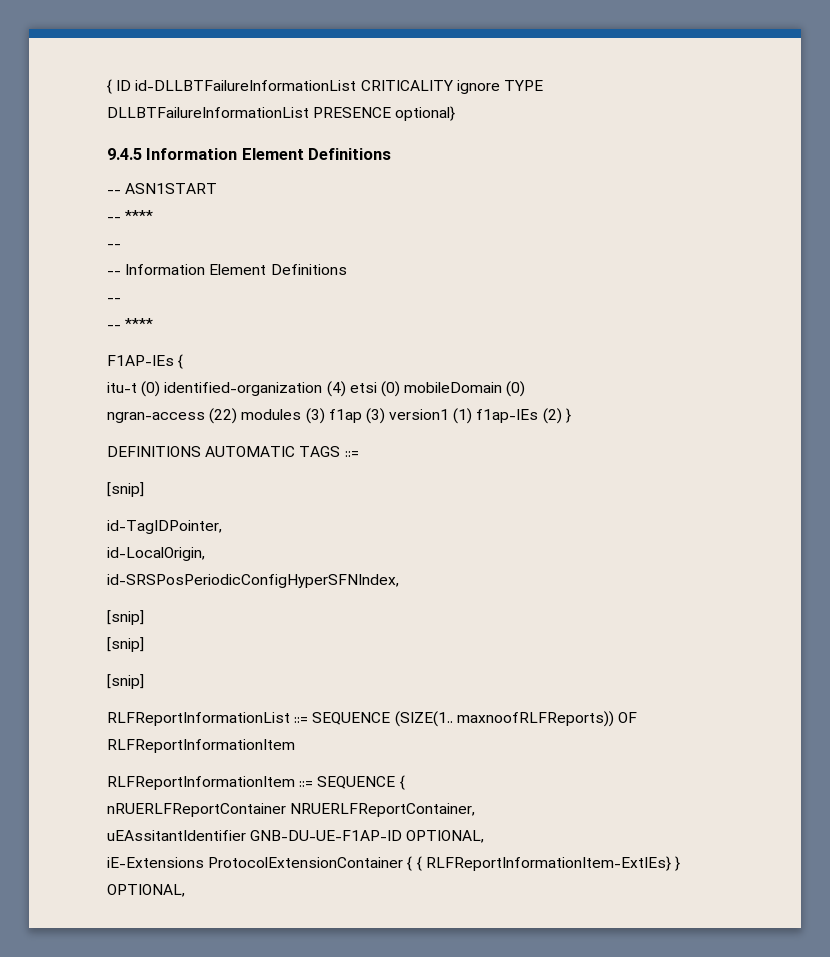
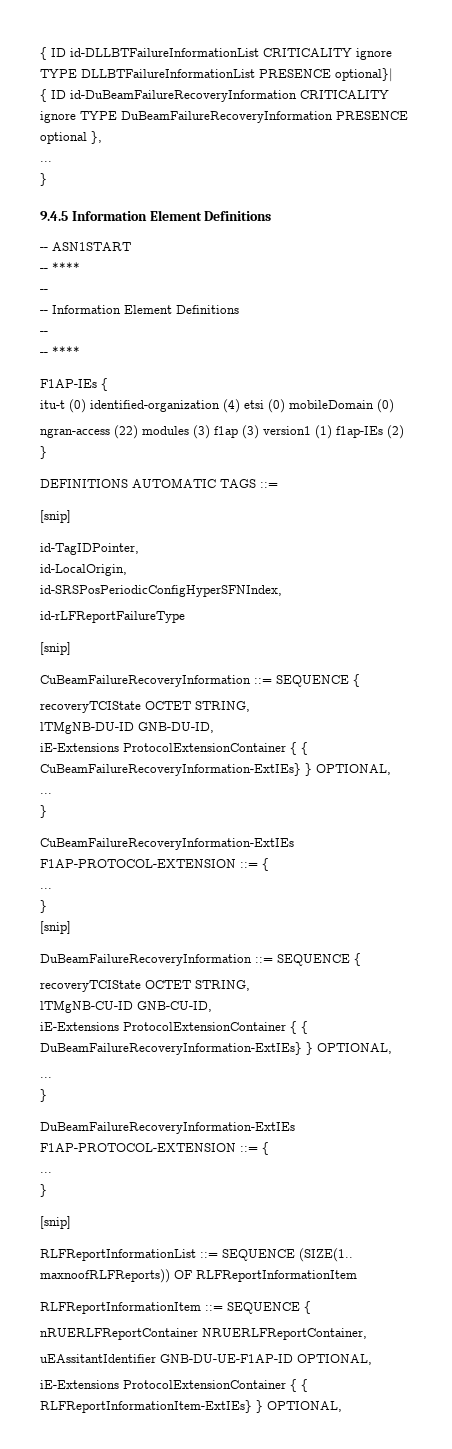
[395,106,456,121] optional} -> [335,68,393,82] [40,89,389,102] [40,111,408,123] [40,131,102,144] [40,161,52,162] [40,173,47,186] optional}| // { ID id-DuBeamFailureRecoveryInformation CRITICALITY ignore TYPE DuBeamFailureRecoveryInformation PRESENCE optional }, // ... // }
[107,610,144,625] [107,637,144,652] // [snip] // [snip] -> [40,611,185,623] [40,642,71,655] [40,674,360,687] [40,701,250,713] [40,721,214,734] [40,742,308,755] [40,763,391,776] [40,793,52,794] [40,805,47,818] [40,838,294,850] [40,858,269,871] [40,888,52,889] [40,900,47,913] [40,921,71,934] [40,953,361,966] [40,980,250,992] [40,1000,212,1013] [40,1021,308,1034] [40,1042,392,1055] [40,1077,52,1078] [40,1089,47,1102] [40,1122,295,1134] [40,1142,269,1155] [40,1172,52,1173] [40,1184,47,1197] // id-rLFReportFailureType // [snip] // CuBeamFailureRecoveryInformation ::= SEQUENCE { // recoveryTCIState OCTET STRING, // lTMgNB-DU-ID GNB-DU-ID, // iE-Extensions ProtocolExtensionContainer { { CuBeamFailureRecoveryInformation-ExtIEs} } OPTIONAL, // ... // } // CuBeamFailureRecoveryInformation-ExtIEs F1AP-PROTOCOL-EXTENSION ::= { // ... // } // [snip] // DuBeamFailureRecoveryInformation ::= SEQUENCE { // recoveryTCIState OCTET STRING, // lTMgNB-CU-ID GNB-CU-ID, // iE-Extensions ProtocolExtensionContainer { { DuBeamFailureRecoveryInformation-ExtIEs} } OPTIONAL, // ... // } // DuBeamFailureRecoveryInformation-ExtIEs F1AP-PROTOCOL-EXTENSION ::= { // ... // }

